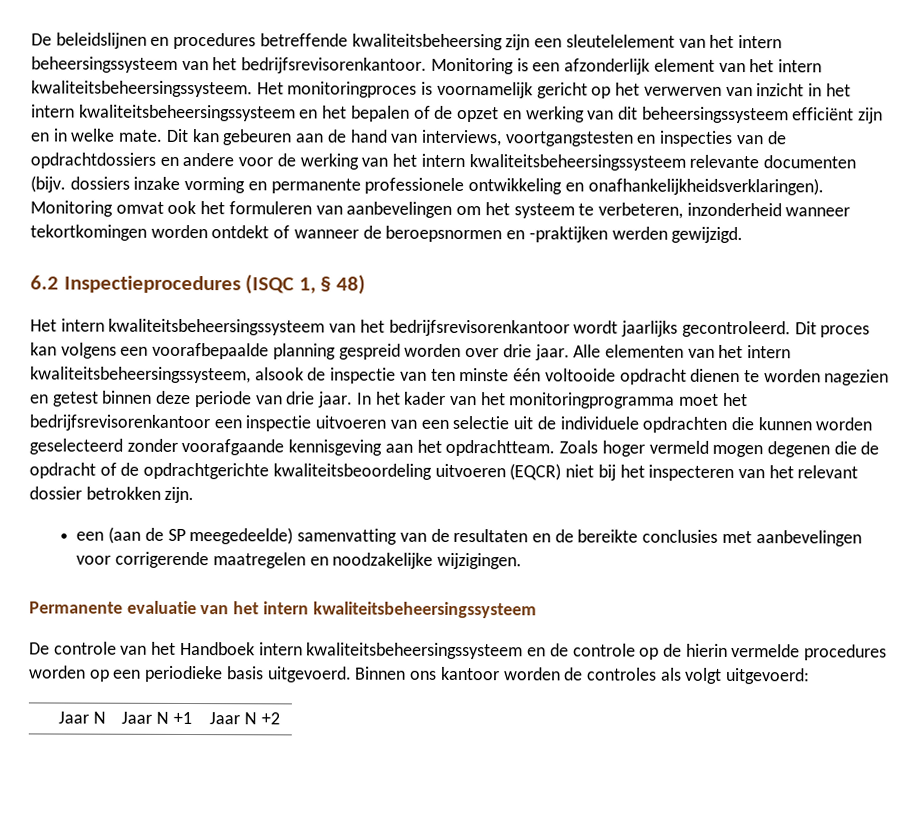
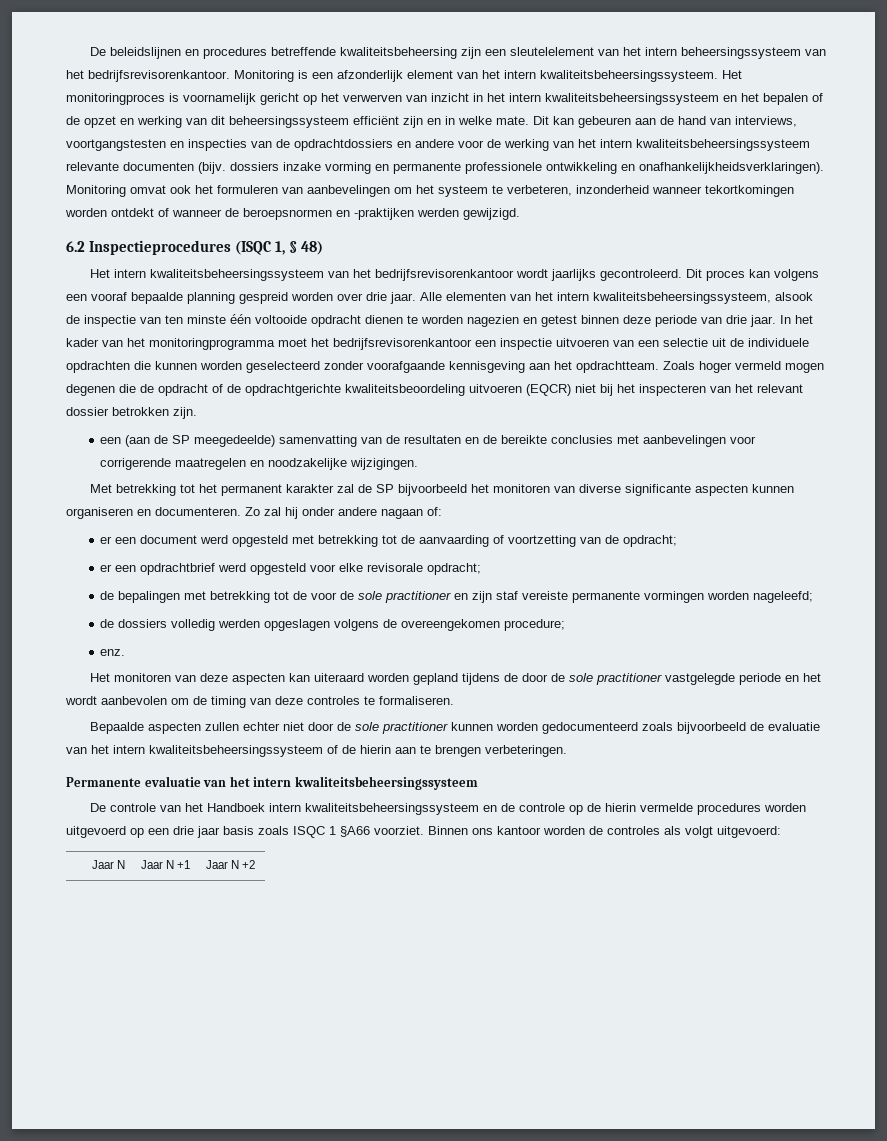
[152,342,270,360] voorafbepaalde -> [91,292,183,304] vooraf bepaalde
(523, 561) none -> [90,484,795,496] [66,507,442,519] [100,535,678,547] [100,563,482,575] [100,591,814,603] [100,619,566,631] [100,649,126,656] [90,673,822,685] [65,696,454,708] [90,722,821,734] [66,745,567,757] // Met betrekking tot het permanent karakter zal de SP bijvoorbeeld het monitoren van diverse significante aspecten kunnen organiseren en documenteren. Zo zal hij onder andere nagaan of: // er een document werd opgesteld met betrekking tot de aanvaarding of voortzetting van de opdracht; // er een opdrachtbrief werd opgesteld voor elke revisorale opdracht; // de bepalingen met betrekking tot de voor de sole practitioner en zijn staf vereiste permanente vormingen worden nageleefd; // de dossiers volledig werden opgeslagen volgens de overeengekomen procedure; // enz. // Het monitoren van deze aspecten kan uiteraard worden gepland tijdens de door de sole practitioner vastgelegde periode en het wordt aanbevolen om de timing van deze controles te formaliseren. // Bepaalde aspecten zullen echter niet door de sole practitioner kunnen worden gedocumenteerd zoals bijvoorbeeld de evaluatie van het intern kwaliteitsbeheersingssysteem of de hierin aan te brengen verbeteringen.
(86, 672) none -> [66,826,126,838] uitgevoerd
[144,665,352,683] periodieke basis uitgevoerd. -> [173,826,424,838] drie jaar basis zoals ISQC 1 §A66 voorziet.

